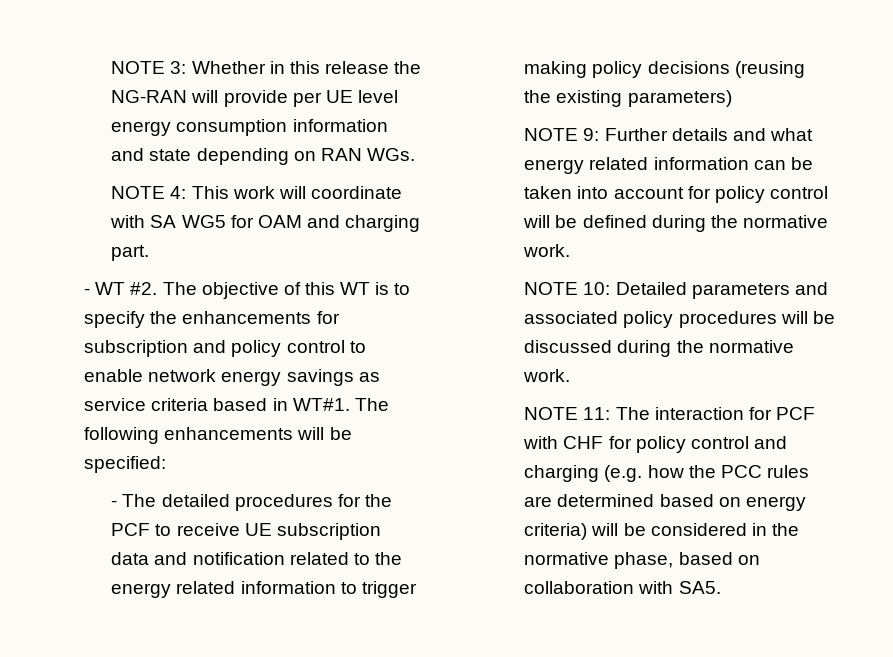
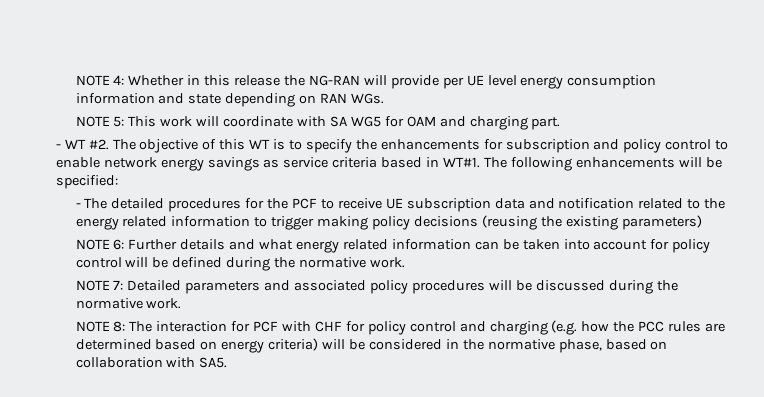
[111,61,187,74] NOTE 3: -> [75,75,125,86] NOTE 4:
[170,186,187,199] 4: -> [113,116,125,127] 5:
[583,128,600,141] 9: -> [113,239,125,250] 6:
[583,282,611,295] 10: -> [113,280,124,290] 7:
[583,407,611,420] 11: -> [113,321,126,332] 8:

